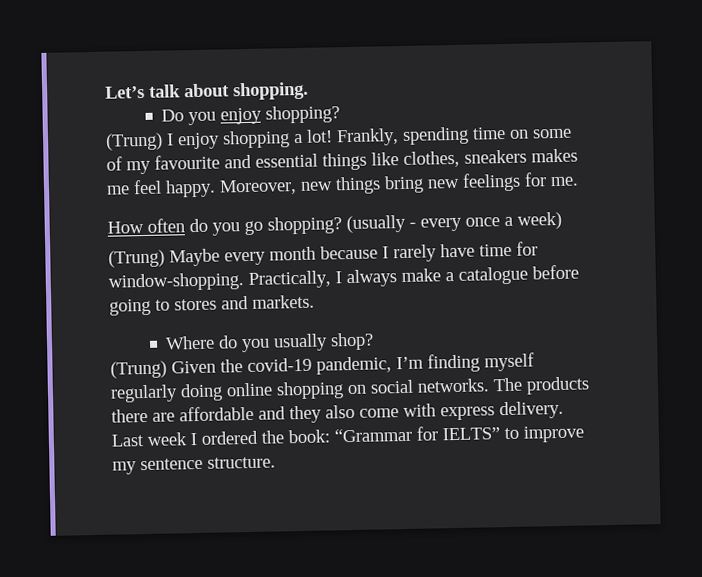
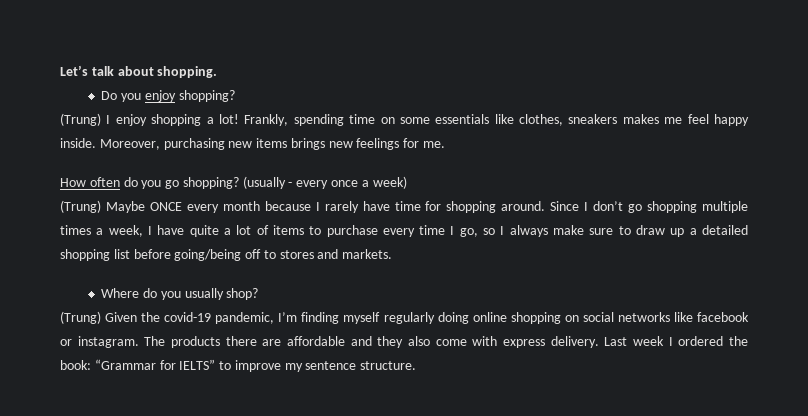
[106,152,367,175] of my favourite and essential things -> [435,114,490,124] essentials
[165,175,424,198] happy. Moreover, new things bring -> [714,114,750,126] [60,138,325,150] happy inside. Moreover, purchasing new items brings
(220, 257) none -> [149,202,182,211] ONCE
[108,264,579,292] [109,298,151,316] window-shopping. Practically, I always make a catalogue before going -> [446,201,749,213] [60,225,749,237] [60,249,262,261] shopping around. Since I don’t go shopping multiple times a week, I have quite a lot of items to purchase every time I go, so I always make sure to draw up a detailed shopping list before going/being off
[417,378,490,393] networks. -> [617,312,749,322] [60,336,139,348] networks like facebook or instagram.

